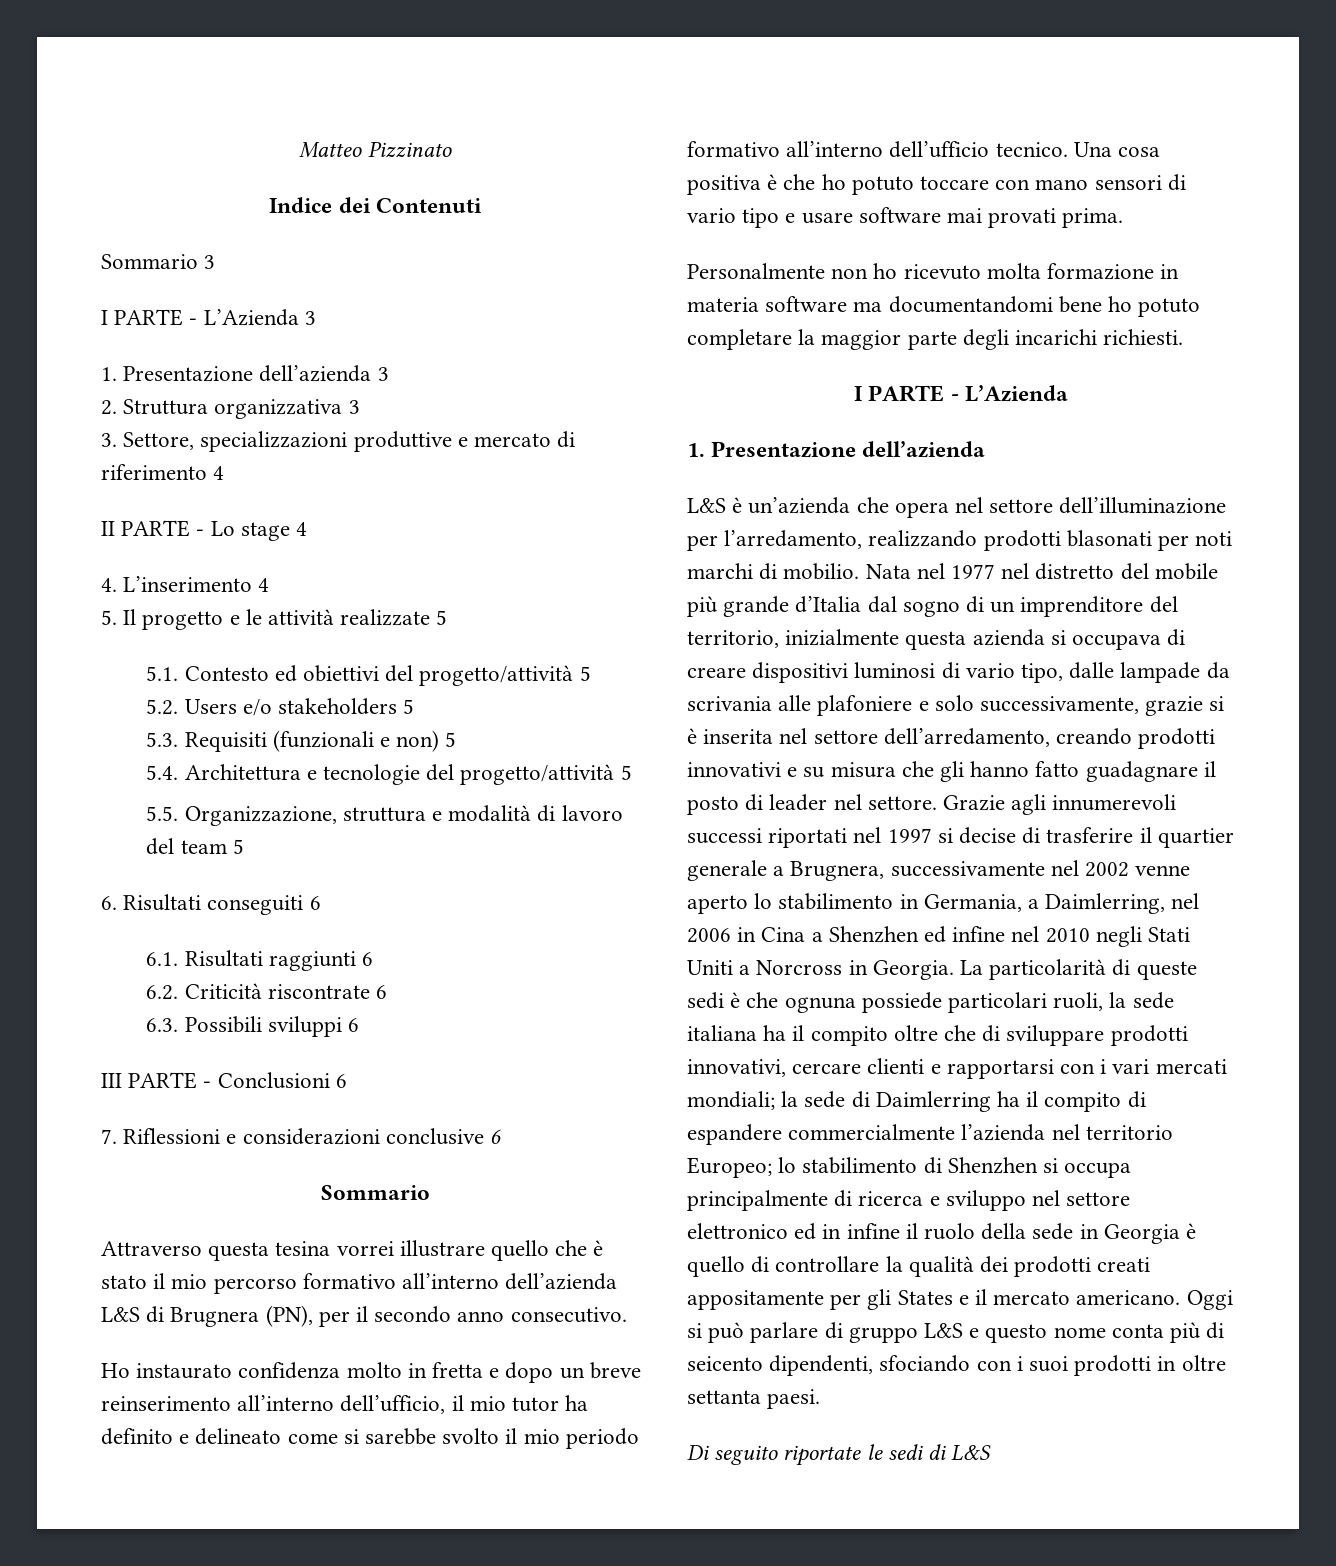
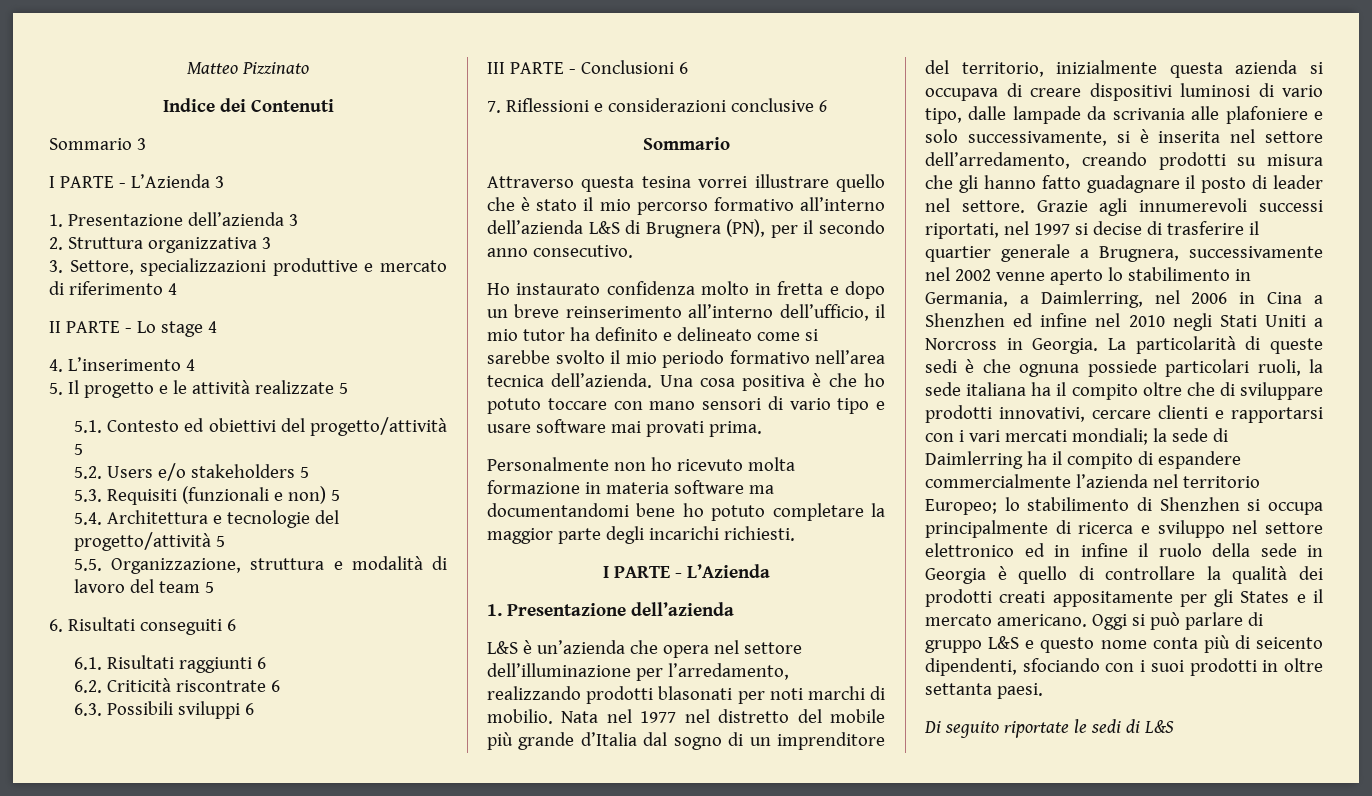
[786,141,1068,158] all’interno dell’ufficio tecnico. -> [815,350,885,364] [487,373,653,388] nell’area tecnica dell’azienda.
[1145,696,1204,716] grazie -> (1107, 138) none
[687,762,798,777] innovativi e -> (1226, 161) none
[768,828,848,848] riportati -> [925,223,999,239] riportati,

